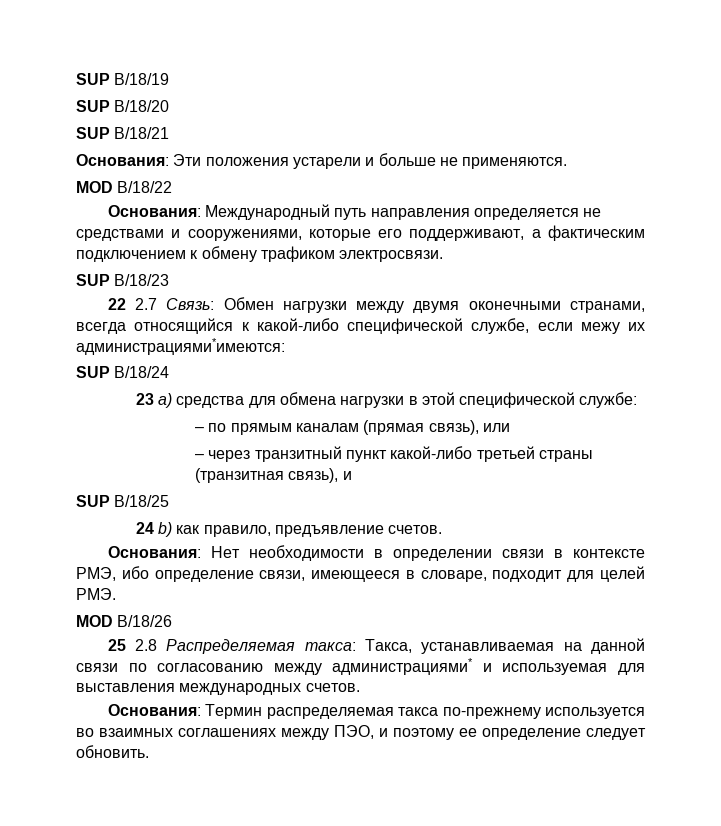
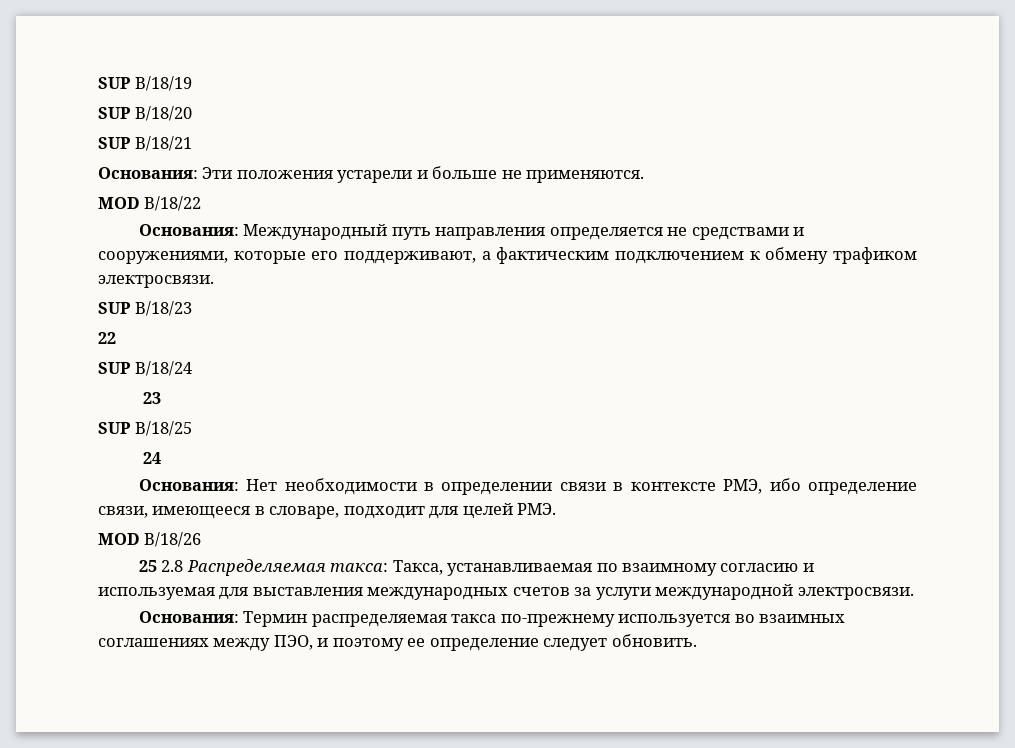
[135,297,645,313] [76,318,645,334] [76,338,285,355] [76,366,170,378] [135,392,638,408] [195,420,511,435] [195,446,594,462] [195,468,352,483] [76,495,170,507] [135,522,443,537] 2.7 Связь: Обмен нагрузки между двумя оконечными странами, всегда относящийся к какой-либо специфической службе, если межу их администрациями*имеются: // SUP B/18/24 // 23 a) средства для обмена нагрузки в этой специфической службе: // – по прямым каналам (прямая связь), или // – через транзитный пункт какой-либо третьей страны (транзитная связь), и // SUP B/18/25 // 24 b) как правило, предъявление счетов. -> [98,361,193,376] [143,392,162,404] [98,421,193,436] [143,452,162,464] // SUP B/18/24 // 23 // SUP B/18/25 // 24
[563,638,645,654] [76,658,474,675] на данной связи по согласованию между администрациями* -> [596,563,799,576] по взаимному согласию
[305,683,360,692] счетов. -> [512,584,914,600] счетов за услуги международной электросвязи.

